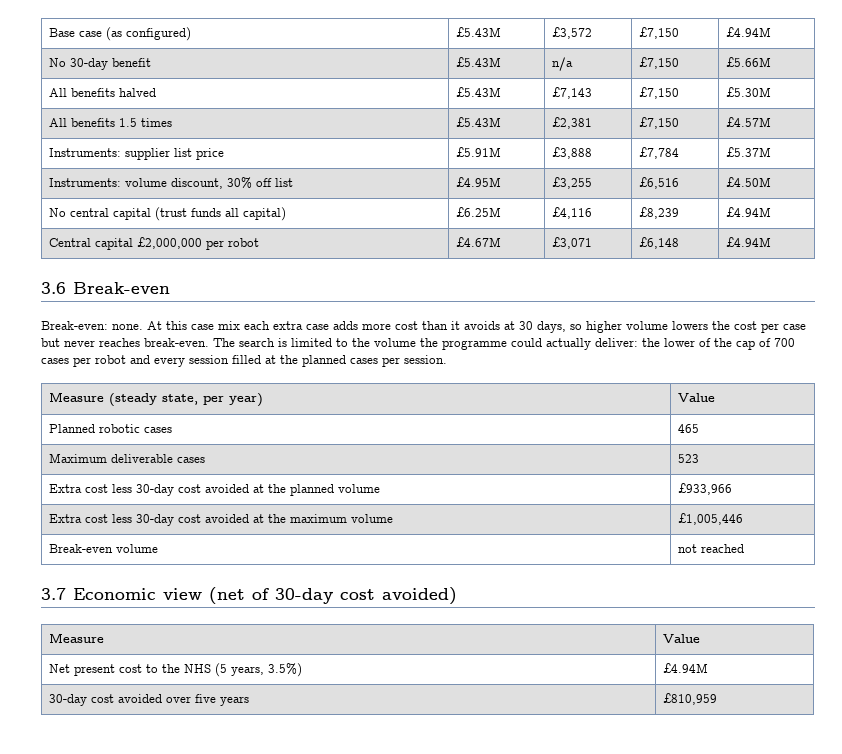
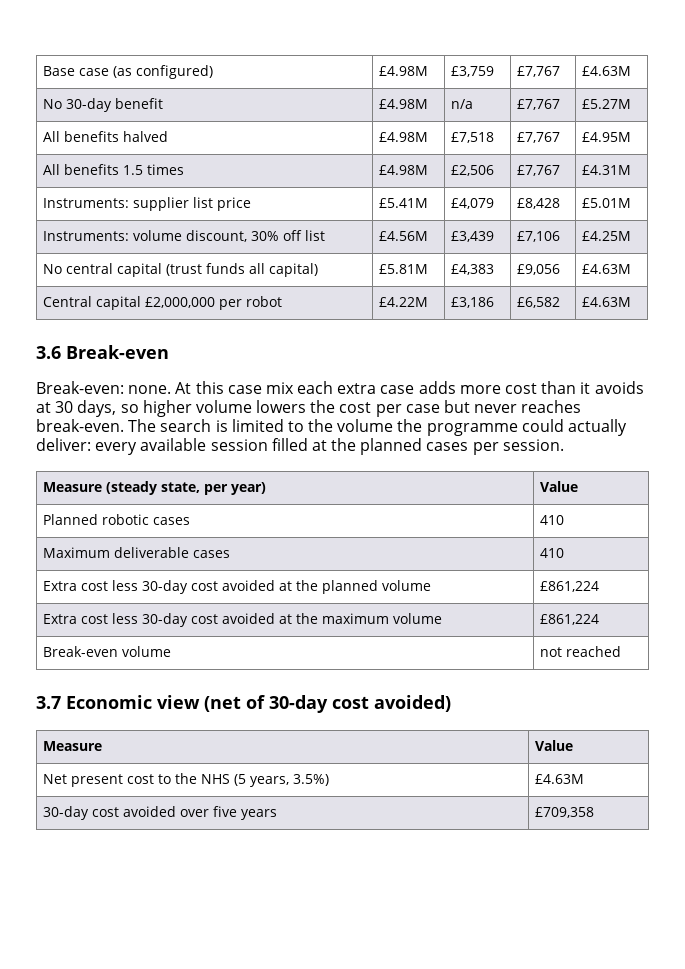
[455,27,501,37] [551,27,592,39] [638,27,679,39] [725,27,771,37] £5.43M | £3,572 | £7,150 | £4.94M -> [379,66,429,76] [451,66,495,77] [517,66,561,77] [582,66,632,76] £4.98M | £3,759 | £7,767 | £4.63M
[455,57,501,67] £5.43M -> [379,99,429,109] £4.98M
[638,57,679,69] [725,57,771,67] £7,150 | £5.66M -> [517,99,561,110] [582,99,632,109] £7,767 | £5.27M
[455,87,501,97] [551,87,592,99] [638,87,679,99] [725,87,771,97] £5.43M | £7,143 | £7,150 | £5.30M -> [379,132,429,142] [451,132,495,143] [517,132,561,143] [582,132,632,142] £4.98M | £7,518 | £7,767 | £4.95M
[455,117,501,127] [551,117,592,129] [638,117,679,129] [725,117,771,127] £5.43M | £2,381 | £7,150 | £4.57M -> [379,165,429,175] [451,165,495,176] [517,165,561,176] [582,165,632,175] £4.98M | £2,506 | £7,767 | £4.31M
[455,147,501,157] [551,147,592,159] [638,147,679,159] [725,147,771,157] £5.91M | £3,888 | £7,784 | £5.37M -> [379,198,429,208] [451,198,495,209] [517,198,561,209] [582,198,632,208] £5.41M | £4,079 | £8,428 | £5.01M
[455,177,501,187] [551,177,592,189] [638,177,679,189] [725,177,771,187] £4.95M | £3,255 | £6,516 | £4.50M -> [379,231,429,241] [451,231,495,242] [517,231,561,242] [582,231,632,241] £4.56M | £3,439 | £7,106 | £4.25M
[455,207,501,217] [551,207,592,219] [638,207,679,219] [725,207,771,217] £6.25M | £4,116 | £8,239 | £4.94M -> [379,264,429,274] [451,264,495,275] [517,264,561,275] [582,264,632,274] £5.81M | £4,383 | £9,056 | £4.63M
[455,237,501,247] [551,237,592,249] [638,237,679,249] [725,237,771,247] £4.67M | £3,071 | £6,148 | £4.94M -> [379,297,429,307] [451,297,495,308] [517,297,561,308] [582,297,632,307] £4.22M | £3,186 | £6,582 | £4.63M
[642,338,795,350] [41,355,185,367] the lower of the cap of 700 cases per robot and every -> [95,438,207,455] every available
[677,424,699,433] 465 -> [540,515,565,525] 410
[677,454,699,463] 523 -> [540,548,565,558] 410
[677,483,732,495] £933,966 -> [540,581,600,592] £861,224
[677,513,743,525] £1,005,446 -> [540,614,600,625] £861,224
[662,663,708,673] £4.94M -> [535,774,585,784] £4.63M
[662,693,717,705] £810,959 -> [535,807,595,818] £709,358

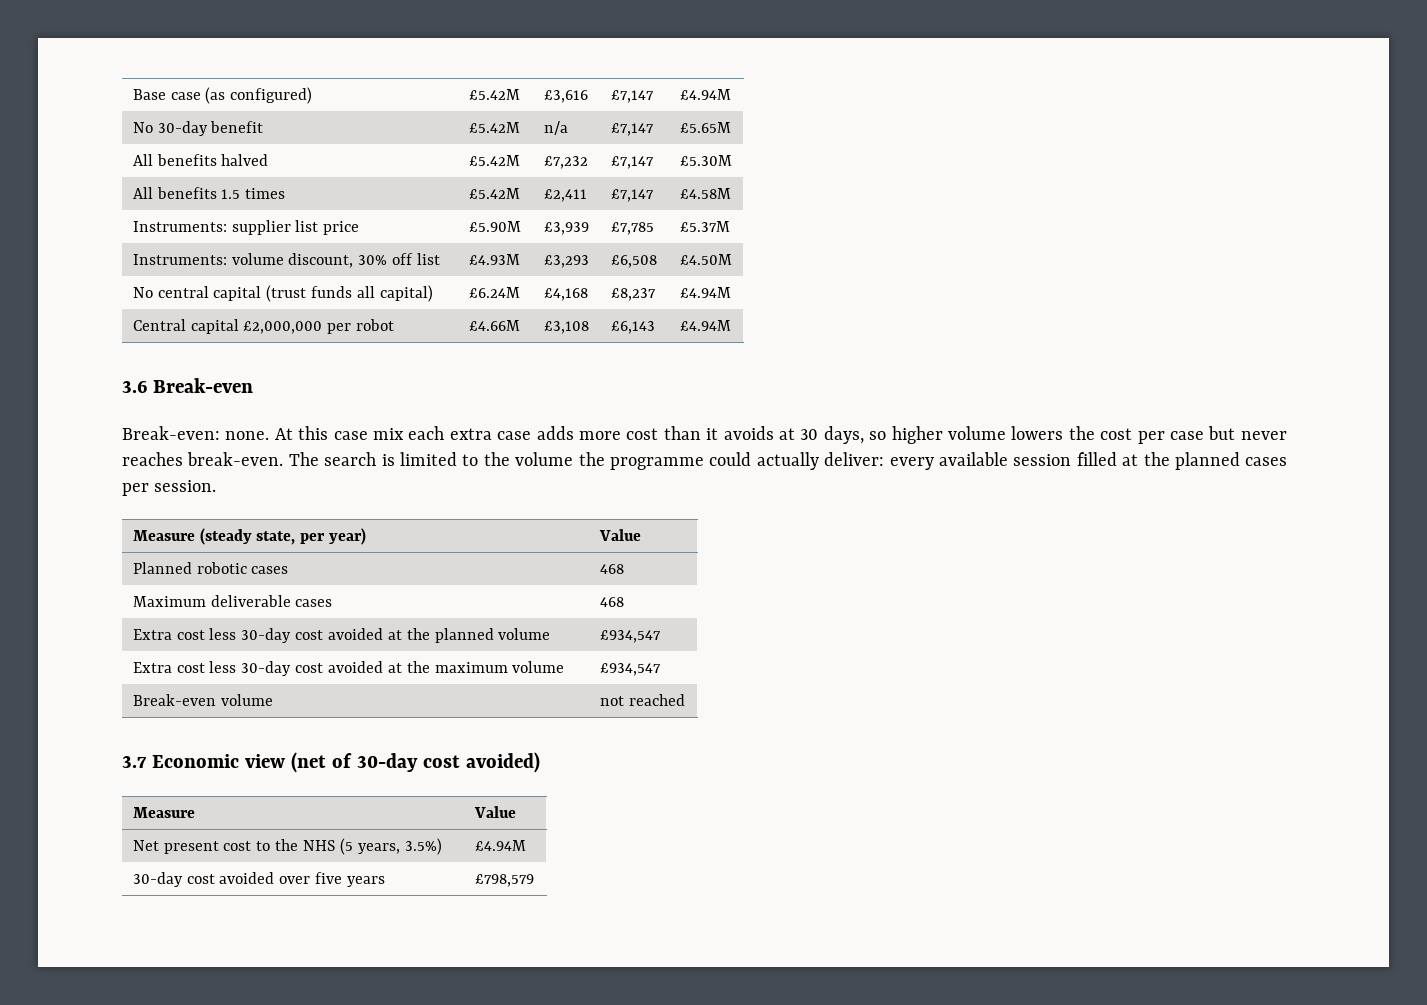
[379,66,429,76] [451,66,495,77] [517,66,561,77] [582,66,632,76] £4.98M | £3,759 | £7,767 | £4.63M -> [468,89,520,100] [543,90,588,103] [610,90,654,103] [679,89,731,100] £5.42M | £3,616 | £7,147 | £4.94M
[379,99,429,109] £4.98M -> [468,122,520,133] £5.42M
[517,99,561,110] [582,99,632,109] £7,767 | £5.27M -> [610,123,654,136] [679,122,731,133] £7,147 | £5.65M
[379,132,429,142] [451,132,495,143] [517,132,561,143] [582,132,632,142] £4.98M | £7,518 | £7,767 | £4.95M -> [468,155,520,166] [543,156,588,169] [610,156,654,169] [679,155,732,166] £5.42M | £7,232 | £7,147 | £5.30M
[379,165,429,175] [451,165,495,176] [517,165,561,176] [582,165,632,175] £4.98M | £2,506 | £7,767 | £4.31M -> [468,188,520,199] [543,189,587,202] [610,189,654,202] [679,188,731,199] £5.42M | £2,411 | £7,147 | £4.58M
[379,198,429,208] [451,198,495,209] [517,198,561,209] [582,198,632,208] £5.41M | £4,079 | £8,428 | £5.01M -> [468,221,521,232] [543,222,589,235] [610,222,654,235] [679,221,730,232] £5.90M | £3,939 | £7,785 | £5.37M
[379,231,429,241] [451,231,495,242] [517,231,561,242] [582,231,632,241] £4.56M | £3,439 | £7,106 | £4.25M -> [468,254,520,265] [543,255,589,268] [610,255,657,268] [679,254,732,265] £4.93M | £3,293 | £6,508 | £4.50M
[379,264,429,274] [451,264,495,275] [517,264,561,275] [582,264,632,274] £5.81M | £4,383 | £9,056 | £4.63M -> [468,287,520,298] [543,288,588,301] [610,288,656,301] [679,287,731,298] £6.24M | £4,168 | £8,237 | £4.94M
[379,297,429,307] [451,297,495,308] [517,297,561,308] [582,297,632,307] £4.22M | £3,186 | £6,582 | £4.63M -> [468,320,520,331] [543,321,589,334] [610,321,655,334] [679,320,731,331] £4.66M | £3,108 | £6,143 | £4.94M
[540,515,565,525] 410 -> [599,564,624,574] 468
[540,548,565,558] 410 -> [599,597,624,607] 468
[540,581,600,592] £861,224 -> [599,630,661,643] £934,547
[540,614,600,625] £861,224 -> [599,663,661,676] £934,547
[535,774,585,784] £4.63M -> [474,840,526,851] £4.94M
[535,807,595,818] £709,358 -> [474,874,534,887] £798,579

